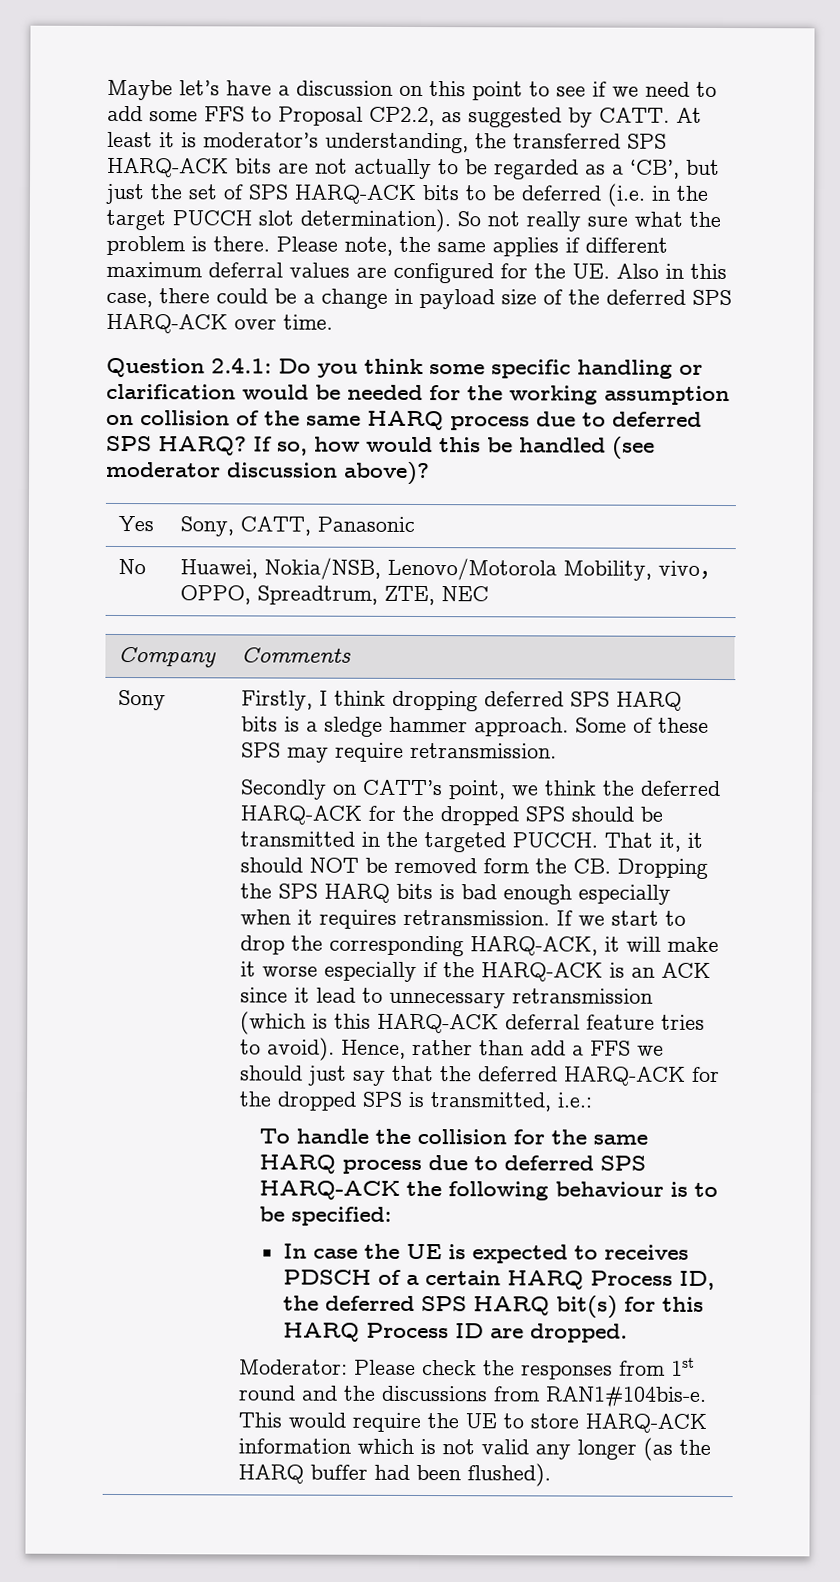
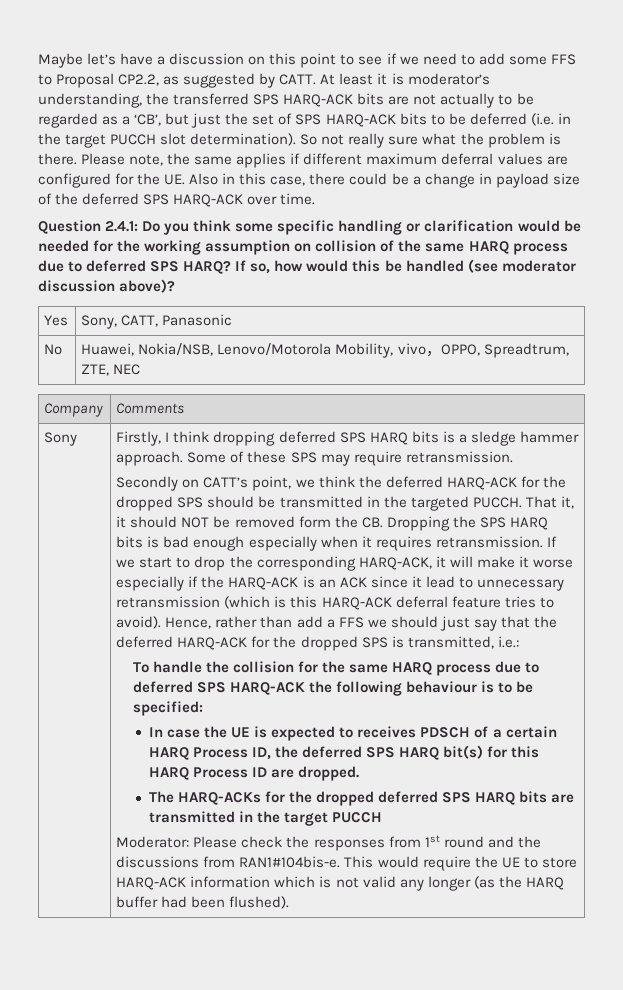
(628, 1333) none -> [149,791,575,806] [149,811,383,826] // The HARQ-ACKs for the dropped deferred SPS HARQ bits are transmitted in the target PUCCH

